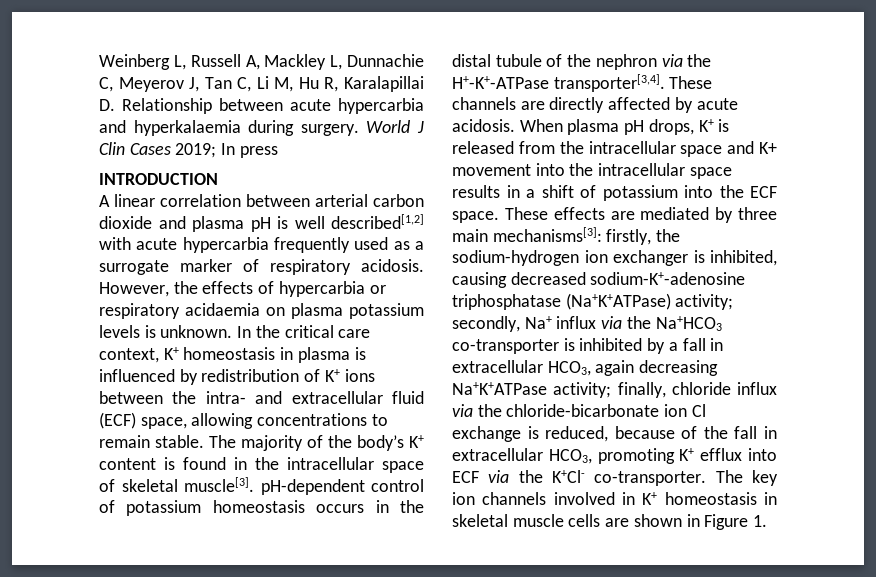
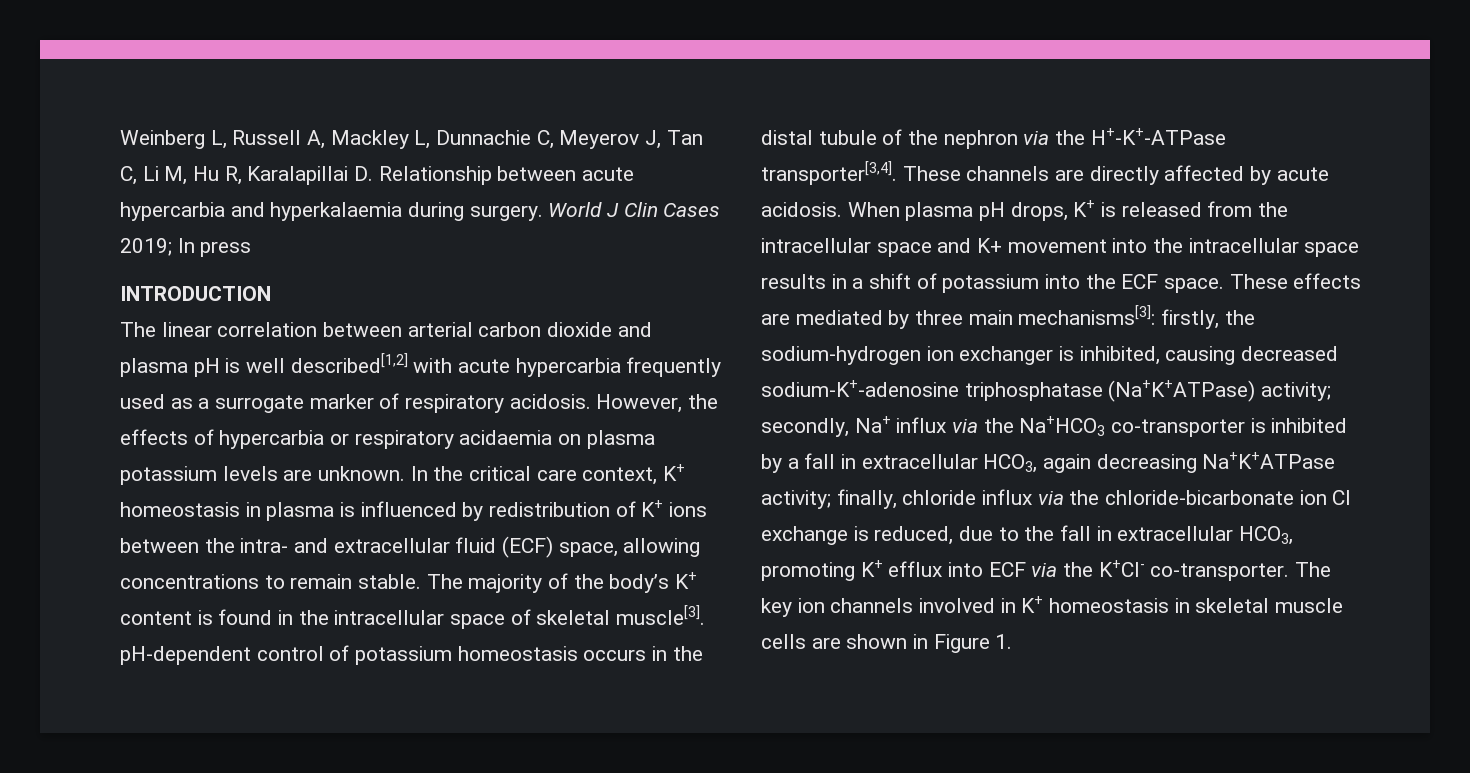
[99,195,110,207] A -> [120,322,156,337] The
[144,325,156,338] is -> [283,469,313,481] are
[614,426,698,439] because of -> [959,526,1019,541] due to

